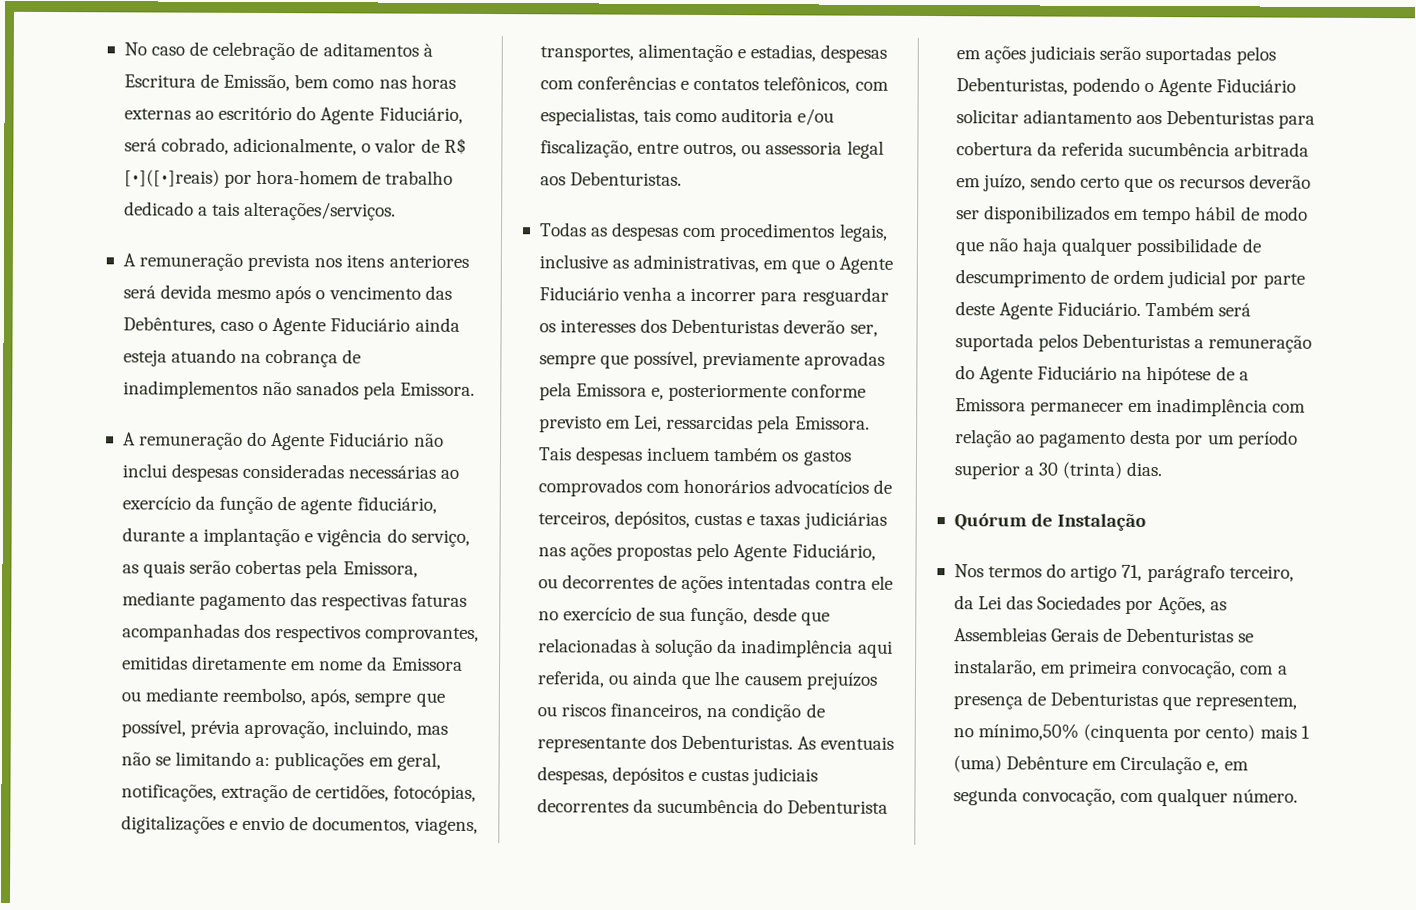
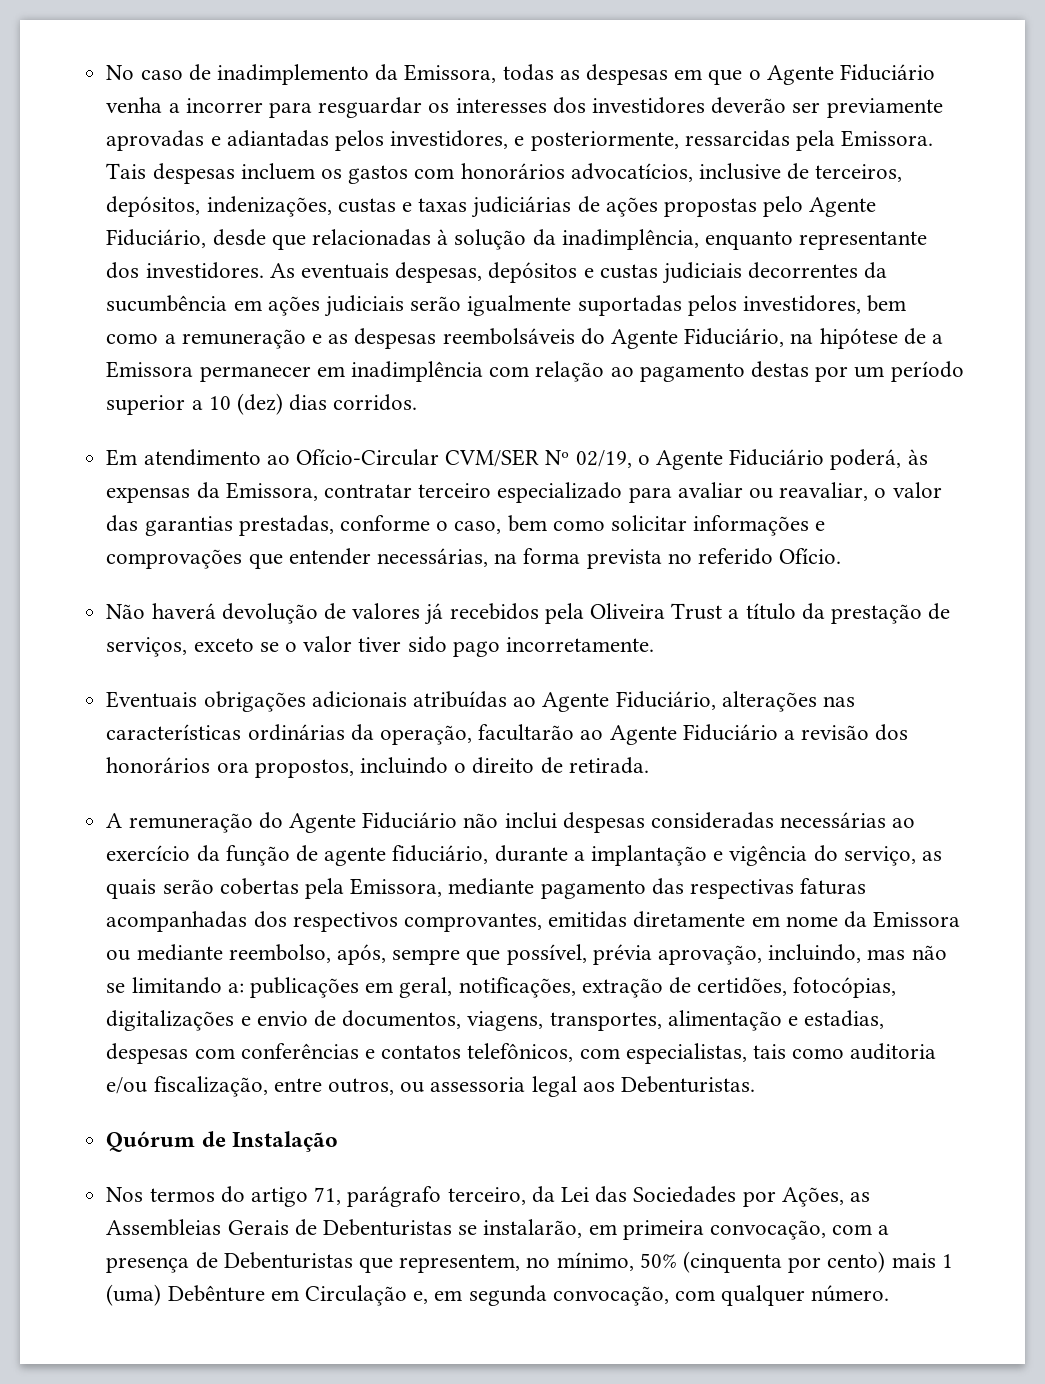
[212,41,433,61] [123,73,456,92] [123,106,463,125] [123,137,467,156] [123,169,454,188] [123,201,397,221] [122,253,469,272] [122,284,452,304] [122,316,460,336] [122,348,362,368] [122,380,476,400] celebração de aditamentos à Escritura de Emissão, bem como nas horas externas ao escritório do Agente Fiduciário, será cobrado, adicionalmente, o valor de R$ [•]([•]reais) por hora-homem de trabalho dedicado a tais alterações/serviços. // A remuneração prevista nos itens anteriores será devida mesmo após o vencimento das Debêntures, caso o Agente Fiduciário ainda esteja atuando na cobrança de inadimplementos não sanados pela Emissora. -> [216,64,936,85] [106,97,943,118] [106,130,934,151] [106,163,903,184] [106,196,877,218] [106,229,928,250] [106,262,888,284] [106,295,907,317] [106,328,944,349] [106,361,964,382] [106,393,418,415] [106,449,928,470] [106,482,942,503] [106,515,826,536] [106,548,842,569] [106,603,951,625] [106,636,654,657] [106,691,855,712] [106,724,909,745] [106,757,649,778] inadimplemento da Emissora, todas as despesas em que o Agente Fiduciário venha a incorrer para resguardar os interesses dos investidores deverão ser previamente aprovadas e adiantadas pelos investidores, e posteriormente, ressarcidas pela Emissora. Tais despesas incluem os gastos com honorários advocatícios, inclusive de terceiros, depósitos, indenizações, custas e taxas judiciárias de ações propostas pelo Agente Fiduciário, desde que relacionadas à solução da inadimplência, enquanto representante dos investidores. As eventuais despesas, depósitos e custas judiciais decorrentes da sucumbência em ações judiciais serão igualmente suportadas pelos investidores, bem como a remuneração e as despesas reembolsáveis do Agente Fiduciário, na hipótese de a Emissora permanecer em inadimplência com relação ao pagamento destas por um período superior a 10 (dez) dias corridos. // Em atendimento ao Ofício-Circular CVM/SER Nº 02/19, o Agente Fiduciário poderá, às expensas da Emissora, contratar terceiro especializado para avaliar ou reavaliar, o valor das garantias prestadas, conforme o caso, bem como solicitar informações e comprovações que entender necessárias, na forma prevista no referido Ofício. // Não haverá devolução de valores já recebidos pela Oliveira Trust a título da prestação de serviços, exceto se o valor tiver sido pago incorretamente. // Eventuais obrigações adicionais atribuídas ao Agente Fiduciário, alterações nas características ordinárias da operação, facultarão ao Agente Fiduciário a revisão dos honorários ora propostos, incluindo o direito de retirada.
[538,222,888,242] [538,254,893,274] [538,286,889,306] [538,318,878,337] [538,350,886,370] [538,382,867,402] [538,414,870,434] [537,446,852,466] [537,478,893,497] [537,510,887,530] [537,542,876,562] [537,574,893,594] [537,606,830,626] [537,638,893,658] [536,670,878,690] [536,703,825,722] [536,734,895,753] [536,766,819,786] [536,798,889,814] [955,45,1276,65] [955,77,1297,97] [955,109,1316,129] [955,141,1310,157] [955,173,1311,193] [955,205,1308,225] [954,237,1261,257] [954,269,1305,289] [954,301,1252,320] [954,333,1313,353] [954,365,1249,385] [954,398,1307,417] [954,429,1298,449] [953,461,1163,480] // Todas as despesas com procedimentos legais, inclusive as administrativas, em que o Agente Fiduciário venha a incorrer para resguardar os interesses dos Debenturistas deverão ser, sempre que possível, previamente aprovadas pela Emissora e, posteriormente conforme previsto em Lei, ressarcidas pela Emissora. Tais despesas incluem também os gastos comprovados com honorários advocatícios de terceiros, depósitos, custas e taxas judiciárias nas ações propostas pelo Agente Fiduciário, ou decorrentes de ações intentadas contra ele no exercício de sua função, desde que relacionadas à solução da inadimplência aqui referida, ou ainda que lhe causem prejuízos ou riscos financeiros, na condição de representante dos Debenturistas. As eventuais despesas, depósitos e custas judiciais decorrentes da sucumbência do Debenturista em ações judiciais serão suportadas pelos Debenturistas, podendo o Agente Fiduciário solicitar adiantamento aos Debenturistas para cobertura da referida sucumbência arbitrada em juízo, sendo certo que os recursos deverão ser disponibilizados em tempo hábil de modo que não haja qualquer possibilidade de descumprimento de ordem judicial por parte deste Agente Fiduciário. Também será suportada pelos Debenturistas a remuneração do Agente Fiduciário na hipótese de a Emissora permanecer em inadimplência com relação ao pagamento desta por um período superior a 30 (trinta) dias. -> (755, 1084) none
[978,723,1080,741] mínimo,50% -> [556,1252,677,1271] mínimo, 50%

